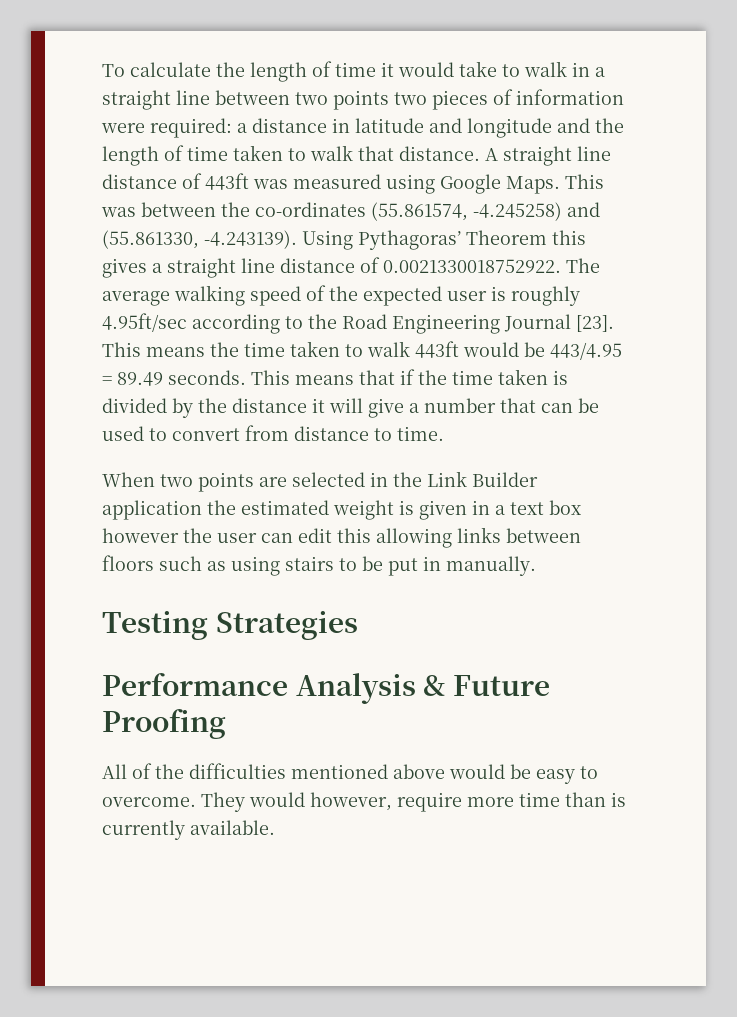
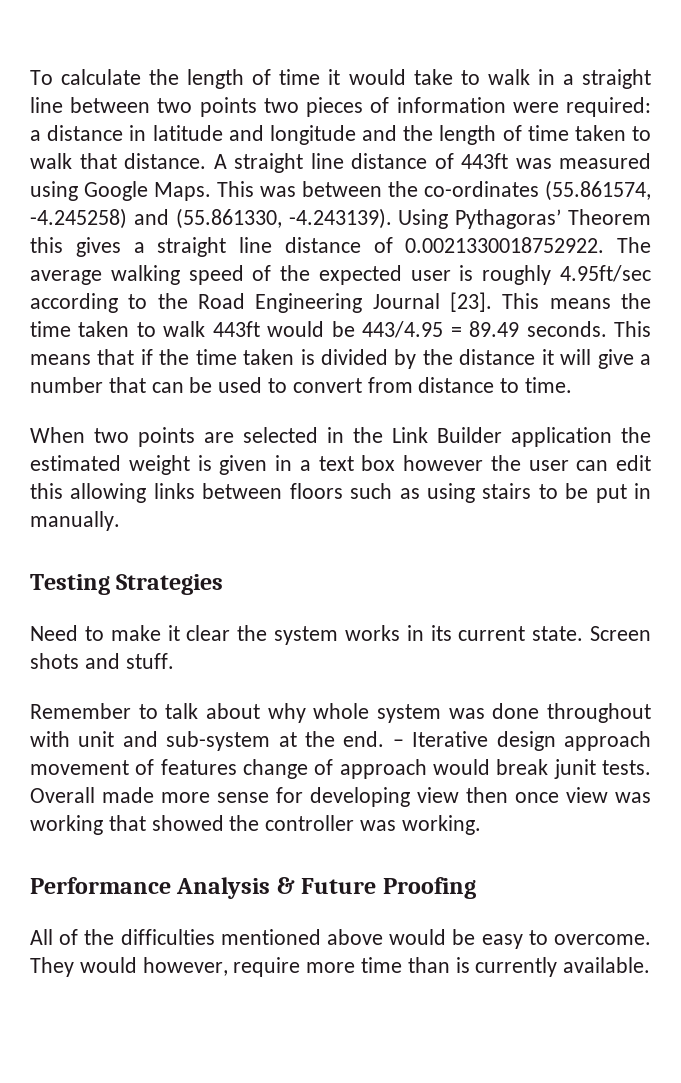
(358, 625) none -> [30,625,651,645] [30,653,174,669] [30,703,651,723] [30,731,651,751] [30,759,651,779] [30,787,651,807] [30,815,481,835] // Need to make it clear the system works in its current state. Screen shots and stuff. // Remember to talk about why whole system was done throughout with unit and sub-system at the end. – Iterative design approach movement of features change of approach would break junit tests. Overall made more sense for developing view then once view was working that showed the controller was working.

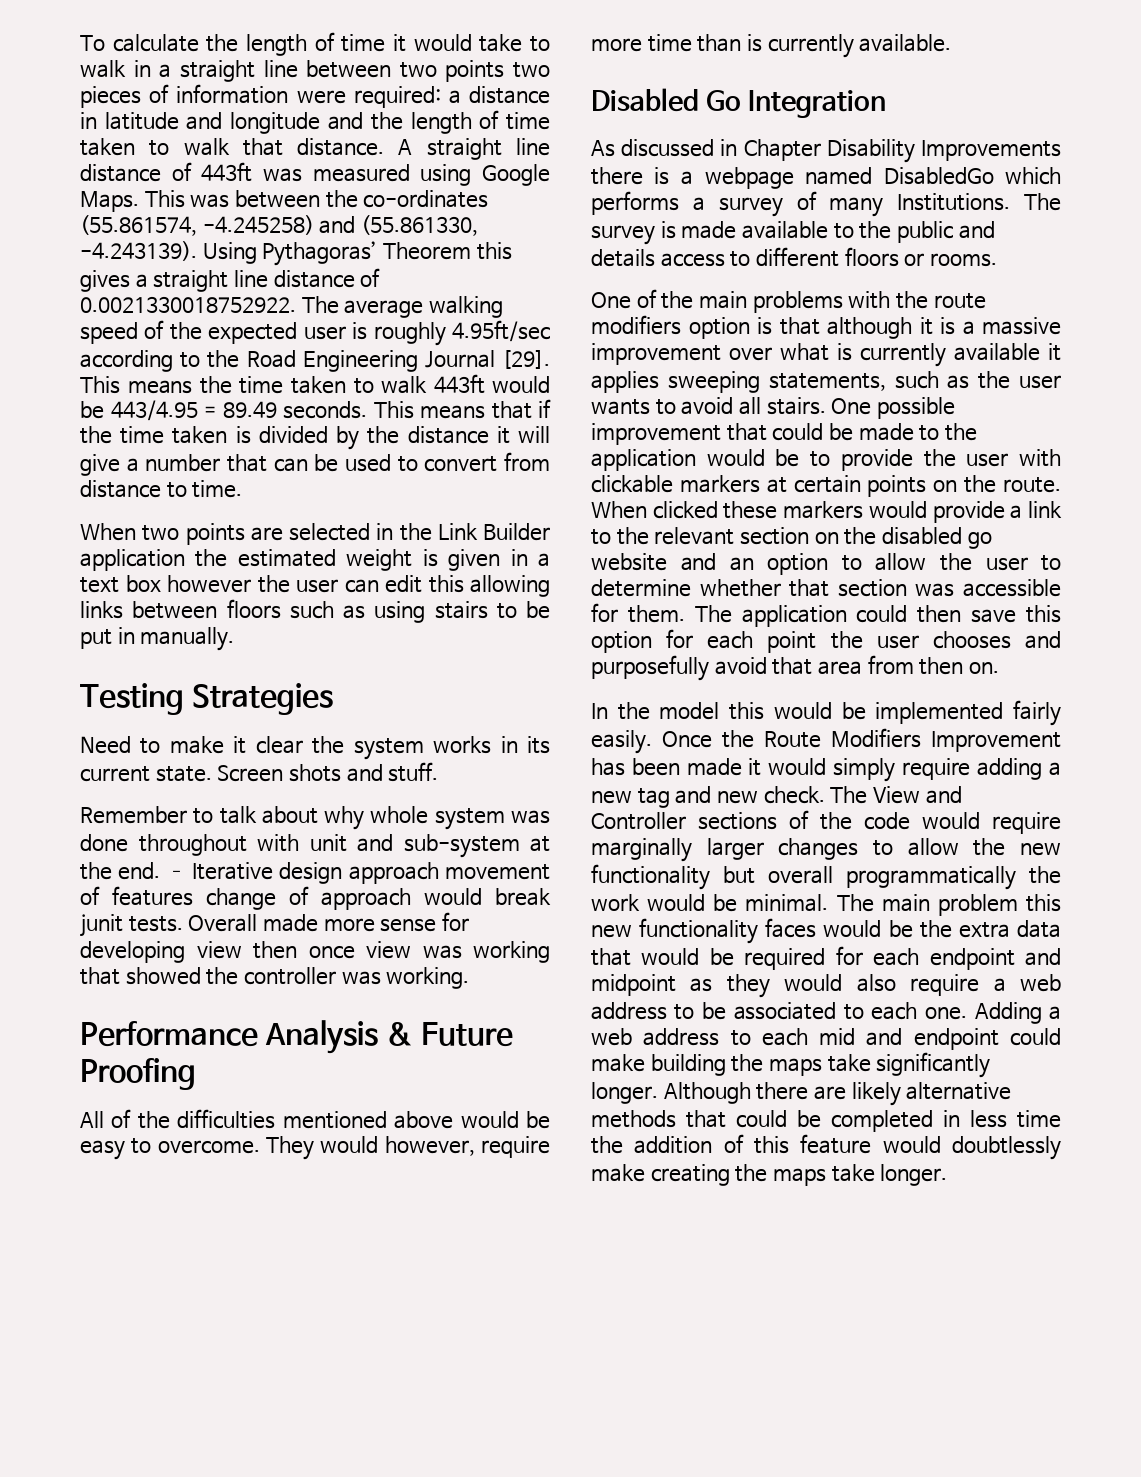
[450,292,492,312] [23]. -> [502,350,550,369] [29].
(651, 965) none -> [591,88,887,118] [591,139,1062,163] [591,167,1061,189] [591,191,1061,217] [591,221,995,245] [591,247,998,267] [591,289,986,313] [591,315,1062,339] [591,343,1061,367] [591,371,1061,393] [591,397,956,419] [591,423,977,445] [591,449,1061,471] [591,475,1062,497] [591,501,1062,523] [591,527,992,549] [591,553,1061,575] [591,579,1061,597] [591,603,1061,627] [591,629,1062,653] [591,655,999,681] [591,700,1062,726] [591,728,1062,754] [591,758,1061,782] [591,786,962,808] [591,810,1062,834] [591,838,1061,862] [591,864,1061,890] [591,894,1061,916] [591,918,1062,944] [591,946,1062,970] [591,974,1061,998] [591,1002,1061,1024] [591,1028,1061,1050] [591,1052,991,1078] [591,1082,1012,1106] [591,1110,1061,1132] [591,1134,1062,1160] [591,1164,948,1186] // Disabled Go Integration // As discussed in Chapter Disability Improvements there is a webpage named DisabledGo which performs a survey of many Institutions. The survey is made available to the public and details access to different floors or rooms. // One of the main problems with the route modifiers option is that although it is a massive improvement over what is currently available it applies sweeping statements, such as the user wants to avoid all stairs. One possible improvement that could be made to the application would be to provide the user with clickable markers at certain points on the route. When clicked these markers would provide a link to the relevant section on the disabled go website and an option to allow the user to determine whether that section was accessible for them. The application could then save this option for each point the user chooses and purposefully avoid that area from then on. // In the model this would be implemented fairly easily. Once the Route Modifiers Improvement has been made it would simply require adding a new tag and new check. The View and Controller sections of the code would require marginally larger changes to allow the new functionality but overall programmatically the work would be minimal. The main problem this new functionality faces would be the extra data that would be required for each endpoint and midpoint as they would also require a web address to be associated to each one. Adding a web address to each mid and endpoint could make building the maps take significantly longer. Although there are likely alternative methods that could be completed in less time the addition of this feature would doubtlessly make creating the maps take longer.

